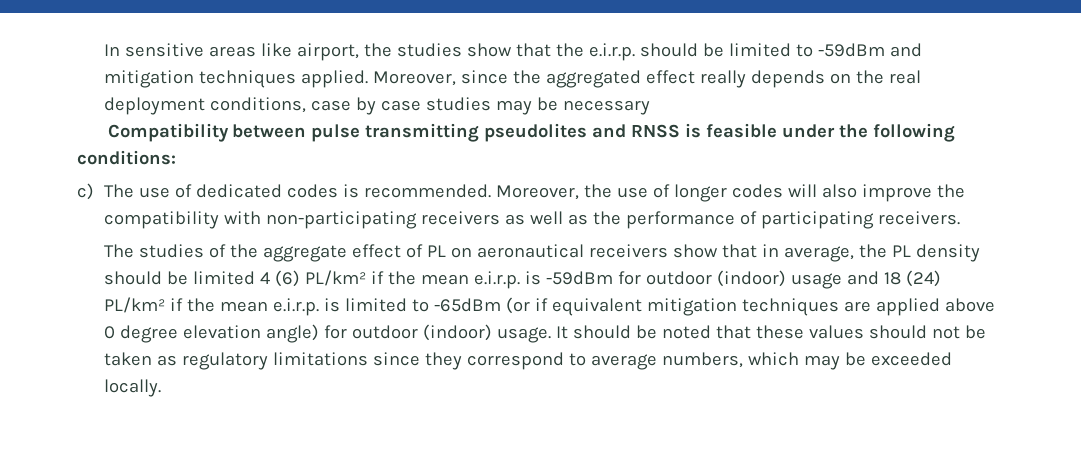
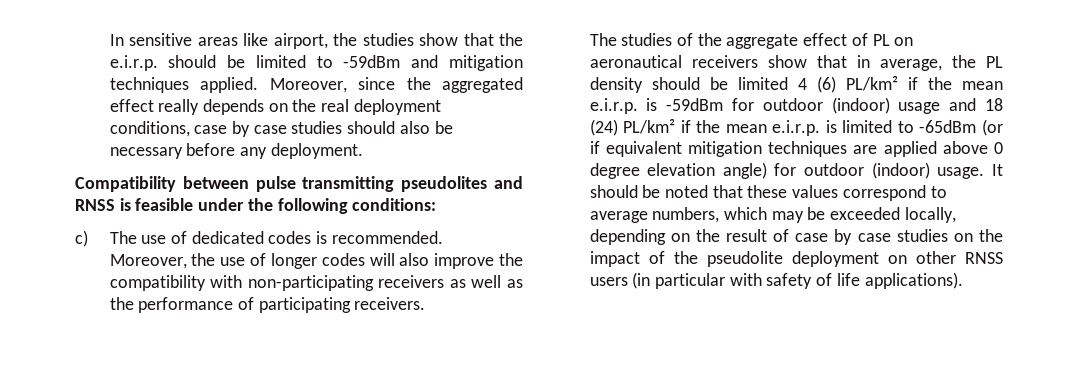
[496,100,533,115] may -> [347,121,430,134] should also
(651, 107) none -> [186,143,363,159] before any deployment.
[869,325,987,339] [104,352,463,370] should not be taken as regulatory limitations since they -> (839, 191) none
[104,379,162,397] locally. -> [904,207,956,223] [589,229,1004,245] [589,251,1003,267] [589,272,963,289] locally, depending on the result of case by case studies on the impact of the pseudolite deployment on other RNSS users (in particular with safety of life applications).

